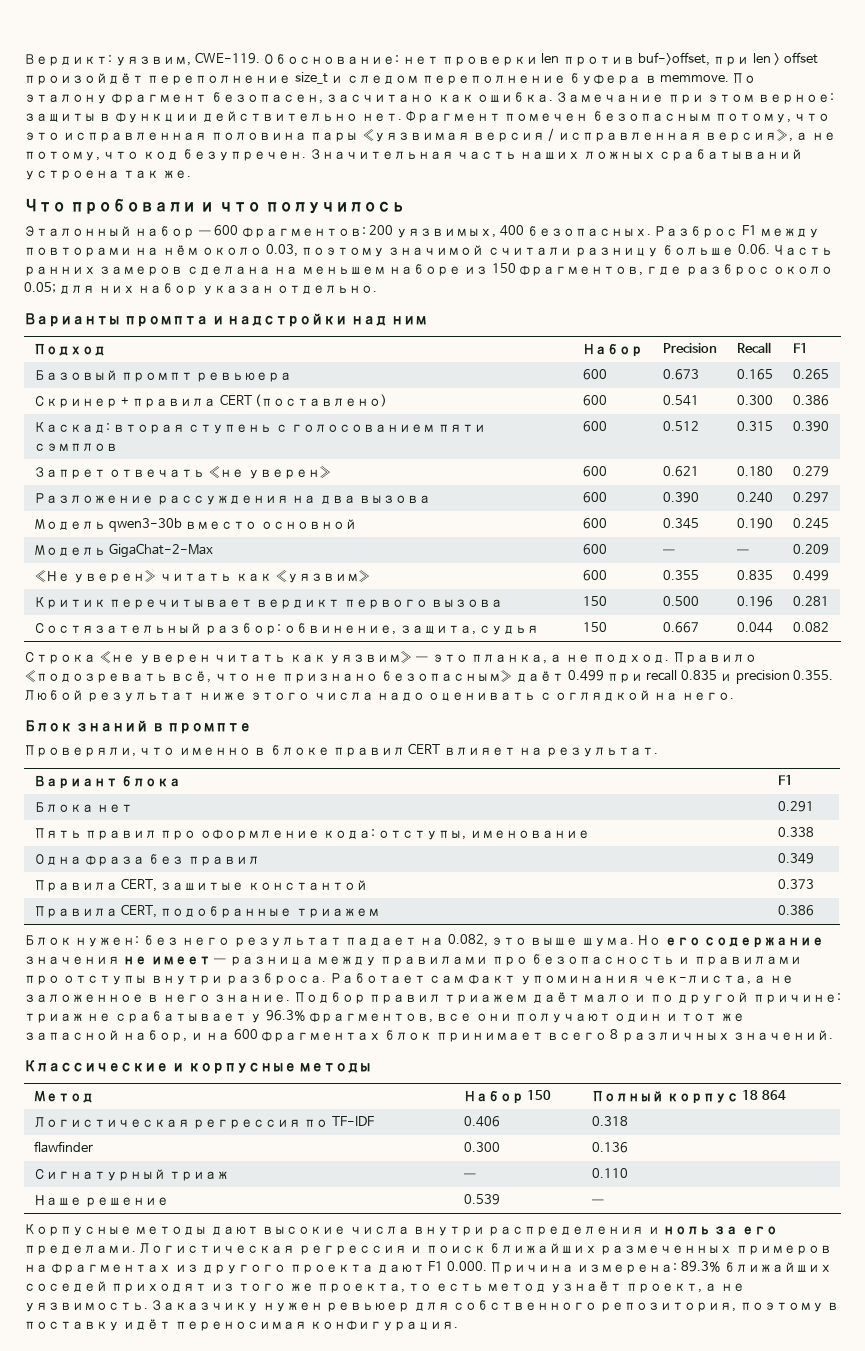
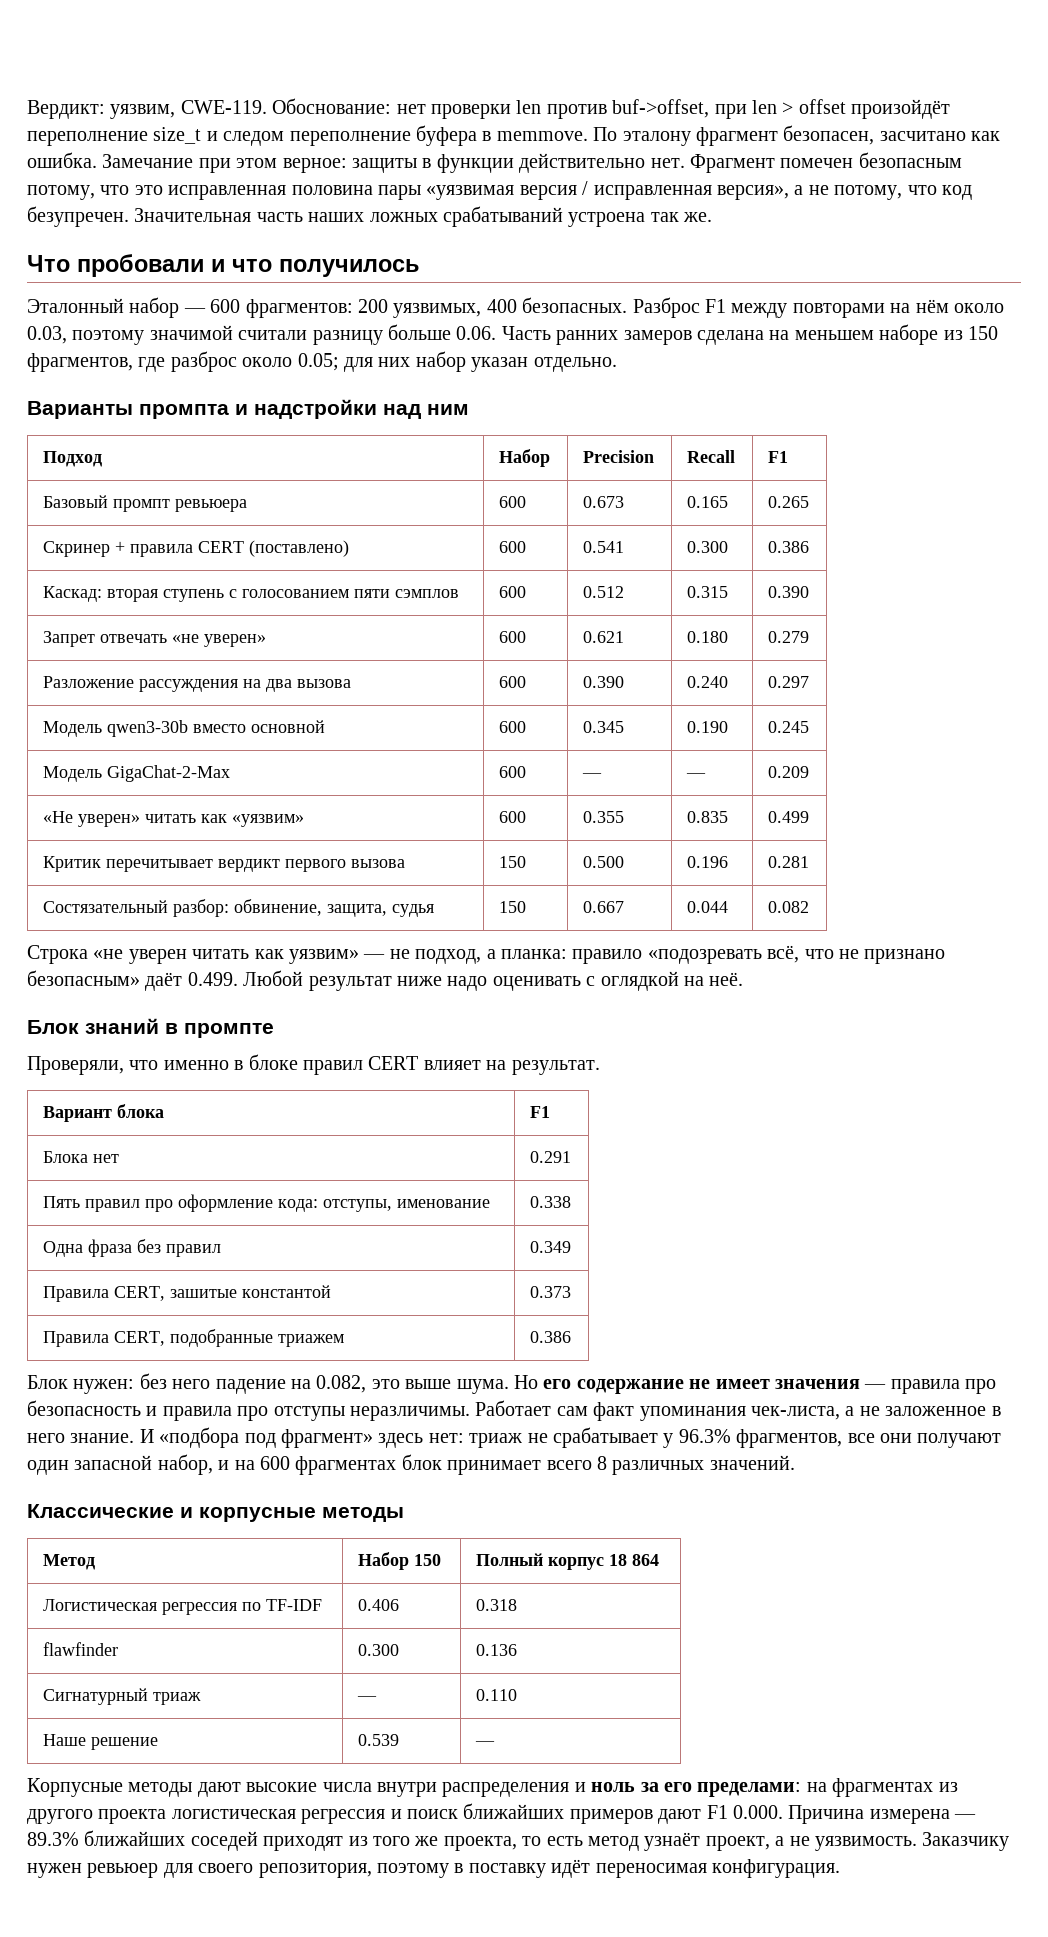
[431,652,757,664] это планка, а не подход. Правило -> [389,949,643,964] не подход, а планка: правило
[567,670,833,684] 0.499 при recall 0.835 и precision 0.355. -> [187,972,238,986] 0.499.
[250,692,374,701] этого числа -> (442, 981) none
[681,692,734,701] него. -> [709,972,744,986] неё.
[233,937,417,947] результат падает -> [215,1379,286,1394] падение
[24,956,120,965] значения -> (684, 1386) none
[214,956,489,966] — разница между правилами -> [774,1379,960,1394] значения — правила
[693,956,802,966] правилами -> [162,1406,232,1421] правила
[150,973,327,985] внутри разброса. -> [350,1406,470,1421] неразличимы.
[293,992,841,1004] Подбор правил триажем даёт мало и по другой причине: -> [139,1427,464,1448] И «подбора под фрагмент» здесь нет:
[665,1013,745,1022] и тот же -> (69, 1467) none
[24,1243,832,1255] пределами. Логистическая регрессия и поиск ближайших размеченных примеров -> [697,1782,802,1797] пределами:
(374, 1269) none -> [171,1803,653,1824] логистическая регрессия и поиск ближайших примеров
[577,1263,678,1274] измерена: -> [869,1809,977,1824] измерена —
[452,1300,597,1311] собственного -> [198,1863,254,1873] своего

